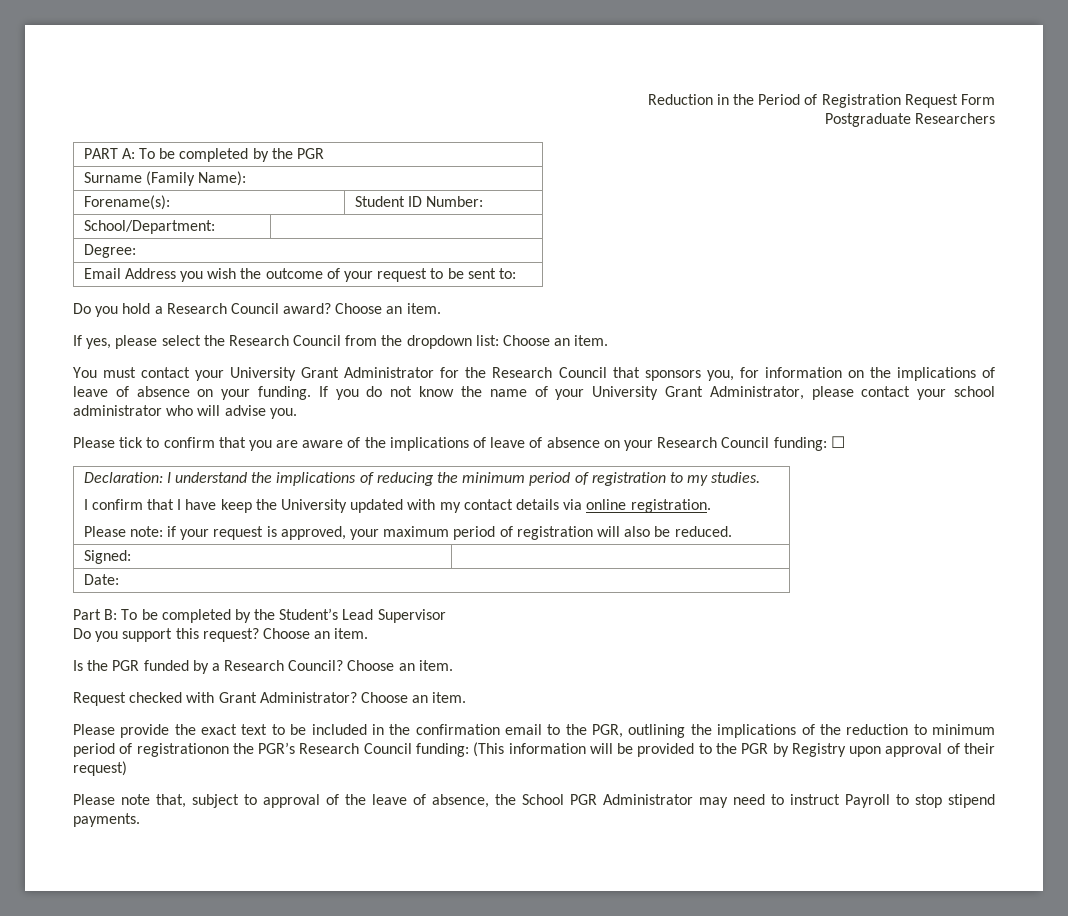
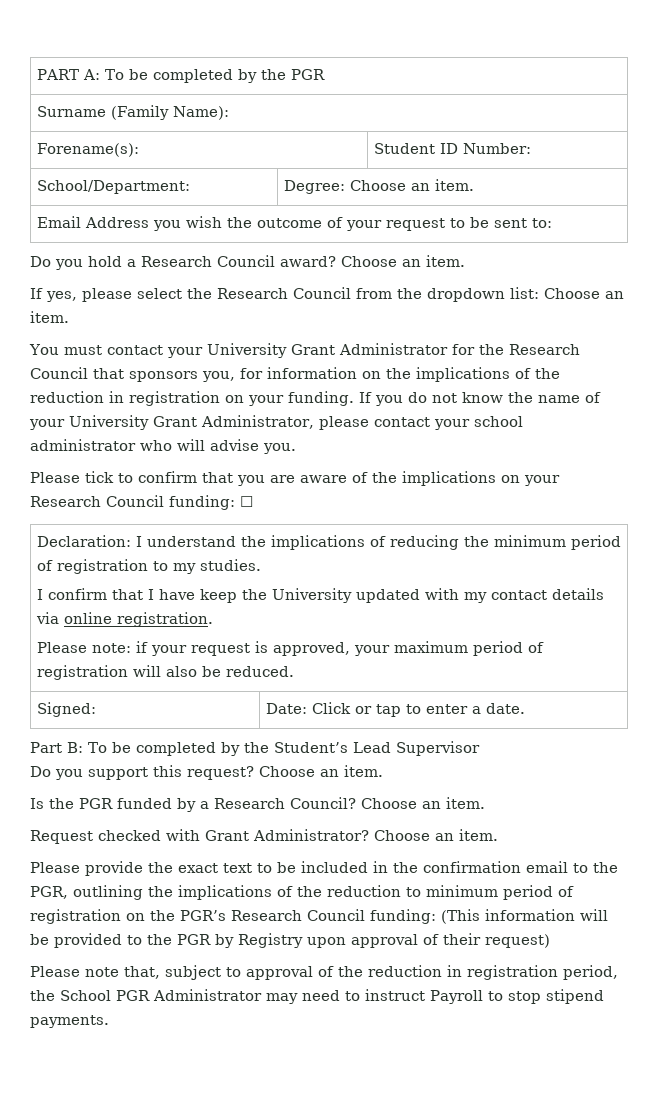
[647,94,995,108] [824,113,995,127] Reduction in the Period of Registration Request Form // Postgraduate Researchers // -> (36, 74) none
(215, 227) // -> (190, 187) none
(136, 251) none -> [349,179,474,191] Choose an item.
[73,386,190,397] leave of absence -> [535,368,560,379] [30,391,220,406] the reduction in registration
[473,437,600,448] of leave of absence -> (496, 478) none
(131, 557) // -> (96, 709) none
(119, 579) none -> [311,702,525,717] Click or tap to enter a date.
[136,743,229,757] registrationon -> [30,909,145,924] registration on
[372,794,489,808] leave of absence, -> [368,965,618,980] reduction in registration period,

